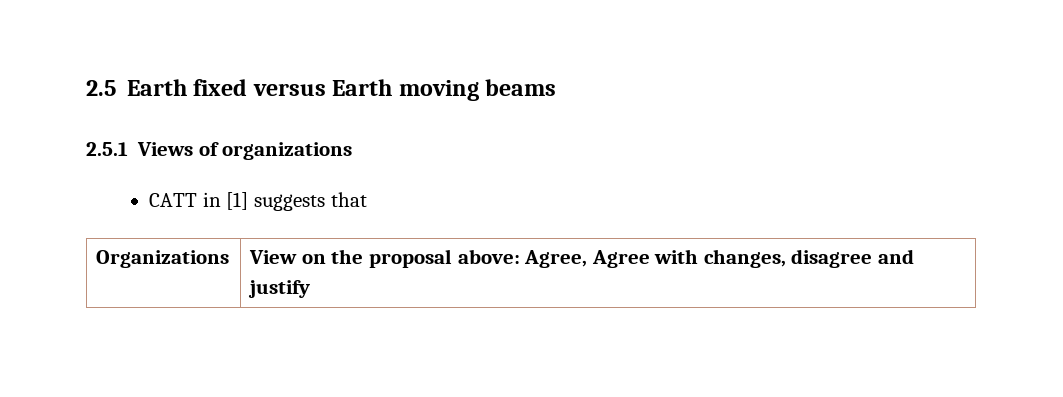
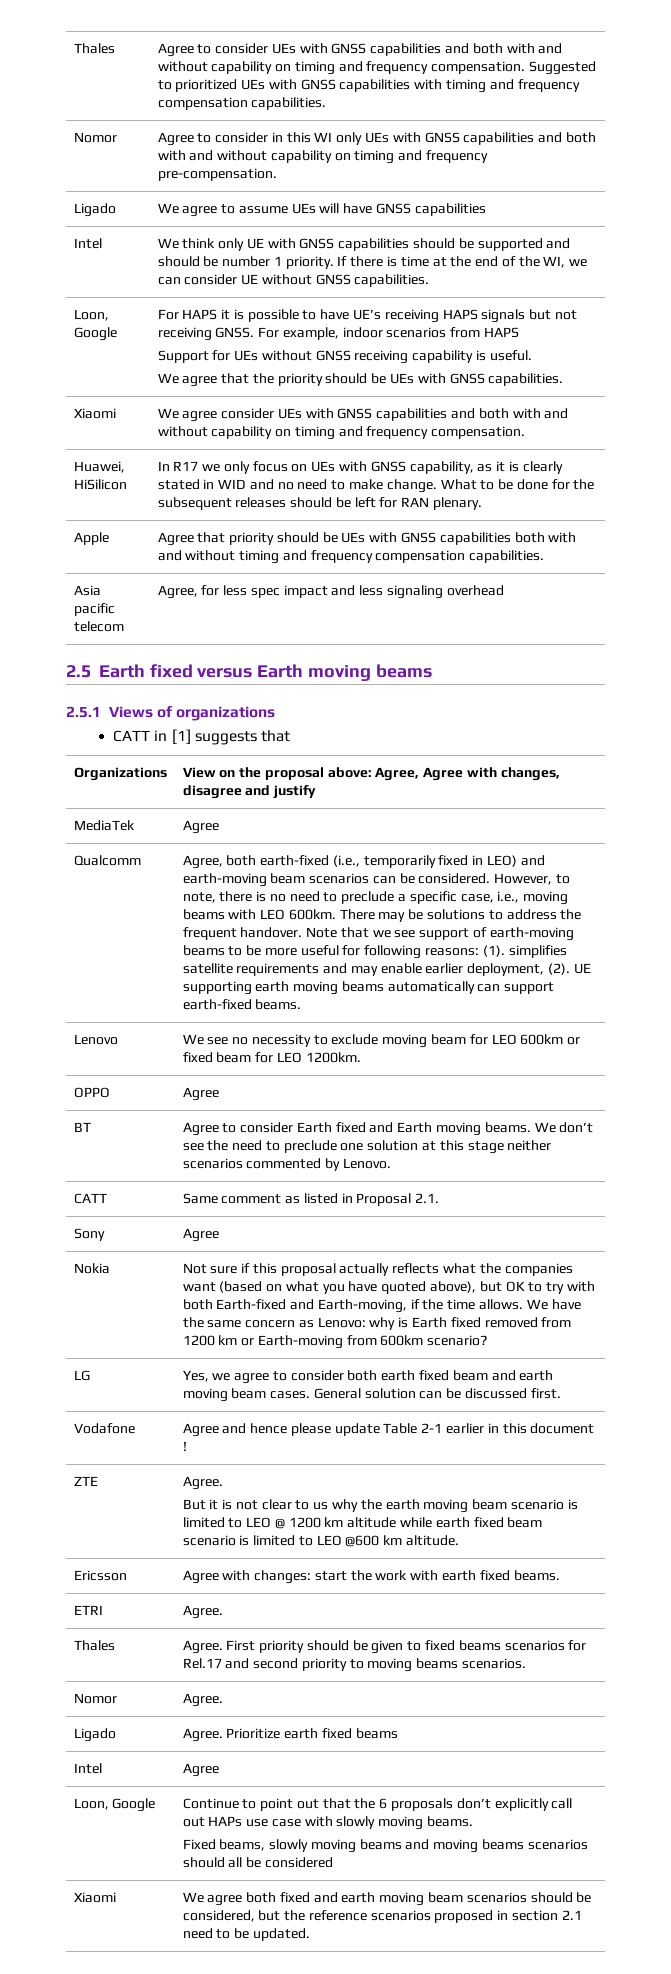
(86, 88) none -> [73,43,115,54] [157,43,563,57] [157,61,597,75] [157,79,580,93] [157,97,327,110] [73,132,117,143] [157,132,596,146] [157,150,489,164] [157,168,277,181] [73,203,116,217] [157,203,486,217] [73,238,102,249] [157,238,571,251] [157,256,588,269] [157,274,430,287] [73,309,109,321] [73,327,117,341] [157,309,577,323] [157,327,520,341] [157,350,532,364] [157,373,564,387] [73,408,116,419] [157,408,569,422] [157,426,526,440] [73,461,125,473] [73,479,127,490] [157,461,563,474] [157,479,595,493] [157,497,483,510] [73,532,109,545] [157,532,577,546] [157,550,545,564] [73,585,101,596] [73,603,115,616] [73,621,124,632] [157,585,504,599] Thales | Agree to consider UEs with GNSS capabilities and both with and without capability on timing and frequency compensation. Suggested to prioritized UEs with GNSS capabilities with timing and frequency compensation capabilities. // Nomor | Agree to consider in this WI only UEs with GNSS capabilities and both with and without capability on timing and frequency pre-compensation. // Ligado | We agree to assume UEs will have GNSS capabilities // Intel | We think only UE with GNSS capabilities should be supported and should be number 1 priority. If there is time at the end of the WI, we can consider UE without GNSS capabilities. // Loon, Google | For HAPS it is possible to have UE’s receiving HAPS signals but not receiving GNSS. For example, indoor scenarios from HAPS // Support for UEs without GNSS receiving capability is useful. // We agree that the priority should be UEs with GNSS capabilities. // Xiaomi | We agree consider UEs with GNSS capabilities and both with and without capability on timing and frequency compensation. // Huawei, HiSilicon | In R17 we only focus on UEs with GNSS capability, as it is clearly stated in WID and no need to make change. What to be done for the subsequent releases should be left for RAN plenary. // Apple | Agree that priority should be UEs with GNSS capabilities both with and without timing and frequency compensation capabilities. // Asia pacific telecom | Agree, for less spec impact and less signaling overhead //
(311, 289) none -> [73,820,135,831] [182,820,219,834] [73,855,141,866] [182,855,545,869] [182,873,571,887] [182,891,569,905] [182,909,582,922] [182,927,574,941] [182,945,567,959] [182,963,591,976] [182,981,555,995] [182,999,302,1010] [73,1034,118,1045] [182,1034,581,1048] [182,1052,361,1063] [73,1087,110,1098] [182,1087,219,1101] [73,1122,91,1132] [182,1122,594,1136] [182,1140,552,1154] [182,1158,391,1171] [73,1193,107,1204] [182,1193,440,1206] [73,1228,105,1241] [182,1228,219,1242] [73,1263,110,1274] [182,1263,573,1276] [182,1281,595,1294] [182,1299,581,1313] [182,1317,572,1330] [182,1335,488,1349] [73,1370,90,1381] [182,1370,554,1384] [182,1388,561,1402] [73,1423,135,1434] [182,1423,595,1437] [182,1441,187,1451] [73,1476,98,1486] [182,1476,223,1490] [182,1499,578,1513] [182,1517,543,1529] [182,1535,460,1547] [73,1570,127,1581] [182,1570,560,1584] [73,1605,103,1615] [182,1605,223,1619] [73,1640,115,1651] [182,1640,587,1654] [182,1658,527,1672] [73,1693,117,1704] [182,1693,223,1707] [73,1728,116,1742] [182,1728,398,1742] [73,1763,102,1774] [182,1763,219,1777] [73,1798,156,1812] [182,1798,573,1811] [182,1816,474,1830] [182,1839,588,1853] [182,1857,333,1868] [73,1892,116,1903] [182,1892,592,1906] [182,1910,582,1923] [182,1928,310,1941] // MediaTek | Agree // Qualcomm | Agree, both earth-fixed (i.e., temporarily fixed in LEO) and earth-moving beam scenarios can be considered. However, to note, there is no need to preclude a specific case, i.e., moving beams with LEO 600km. There may be solutions to address the frequent handover. Note that we see support of earth-moving beams to be more useful for following reasons: (1). simplifies satellite requirements and may enable earlier deployment, (2). UE supporting earth moving beams automatically can support earth-fixed beams. // Lenovo | We see no necessity to exclude moving beam for LEO 600km or fixed beam for LEO 1200km. // OPPO | Agree // BT | Agree to consider Earth fixed and Earth moving beams. We don’t see the need to preclude one solution at this stage neither scenarios commented by Lenovo. // CATT | Same comment as listed in Proposal 2.1. // Sony | Agree // Nokia | Not sure if this proposal actually reflects what the companies want (based on what you have quoted above), but OK to try with both Earth-fixed and Earth-moving, if the time allows. We have the same concern as Lenovo: why is Earth fixed removed from 1200 km or Earth-moving from 600km scenario? // LG | Yes, we agree to consider both earth fixed beam and earth moving beam cases. General solution can be discussed first. // Vodafone | Agree and hence please update Table 2-1 earlier in this document ! // ZTE | Agree. // But it is not clear to us why the earth moving beam scenario is limited to LEO @ 1200 km altitude while earth fixed beam scenario is limited to LEO @600 km altitude. // Ericsson | Agree with changes: start the work with earth fixed beams. // ETRI | Agree. // Thales | Agree. First priority should be given to fixed beams scenarios for Rel.17 and second priority to moving beams scenarios. // Nomor | Agree. // Ligado | Agree. Prioritize earth fixed beams // Intel | Agree // Loon, Google | Continue to point out that the 6 proposals don’t explicitly call out HAPs use case with slowly moving beams. // Fixed beams, slowly moving beams and moving beams scenarios should all be considered // Xiaomi | We agree both fixed and earth moving beam scenarios should be considered, but the reference scenarios proposed in section 2.1 need to be updated.

